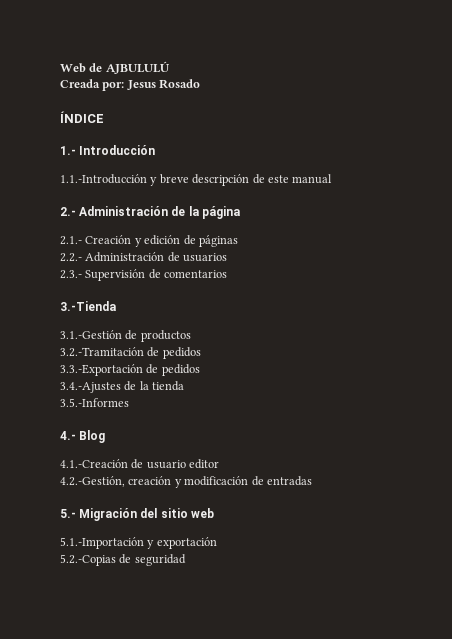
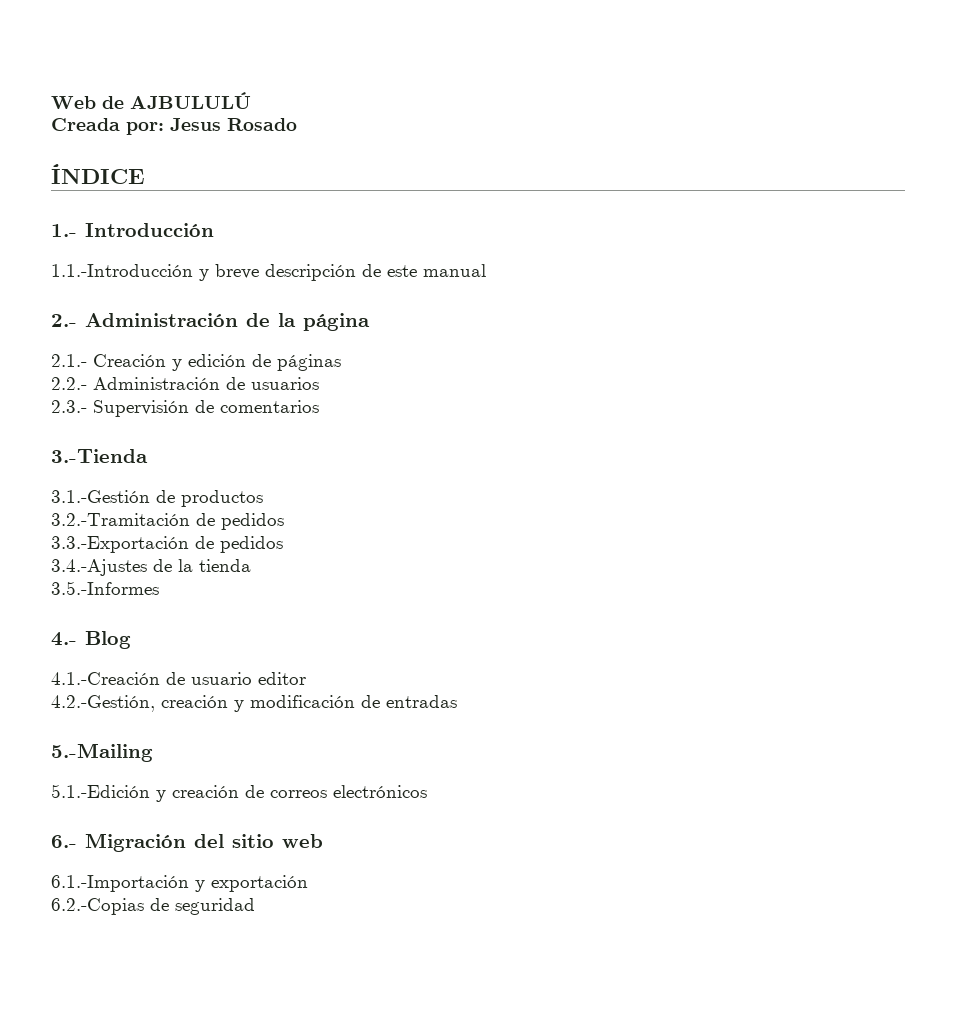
[60,509,76,518] 5.- -> [51,743,153,762] [51,784,427,802] [51,835,77,848] 5.-Mailing // 5.1.-Edición y creación de correos electrónicos // 6.-
[60,537,144,549] 5.1.-Importación -> [51,875,189,892] 6.1.-Importación
[60,554,116,566] 5.2.-Copias -> [51,898,144,915] 6.2.-Copias

